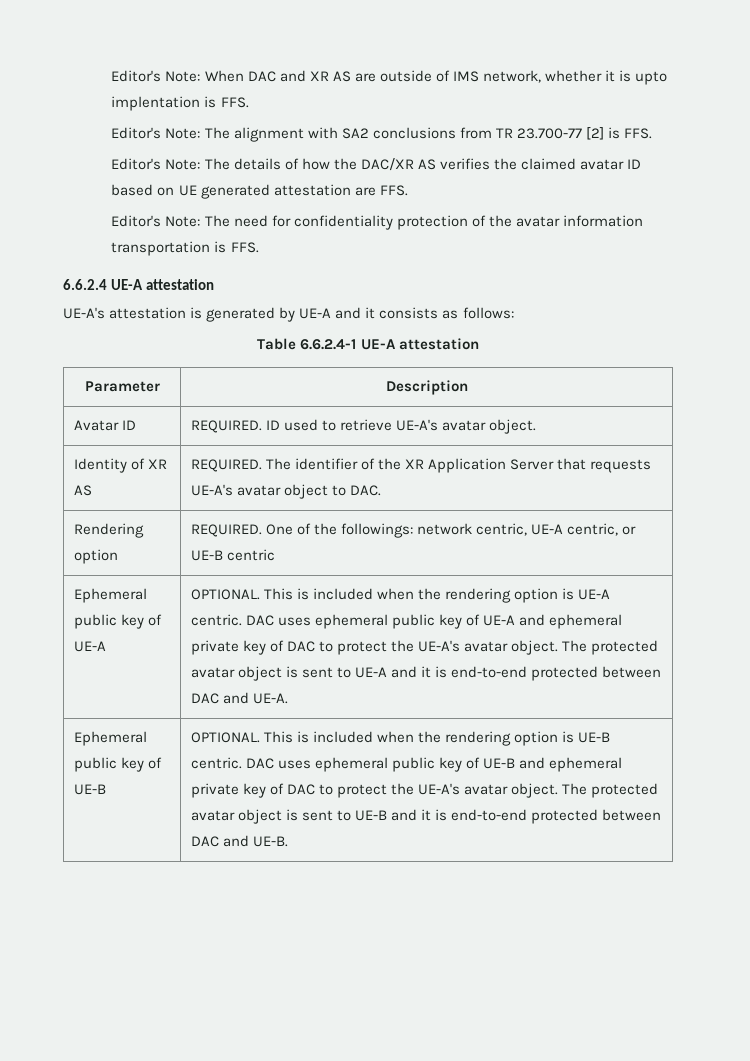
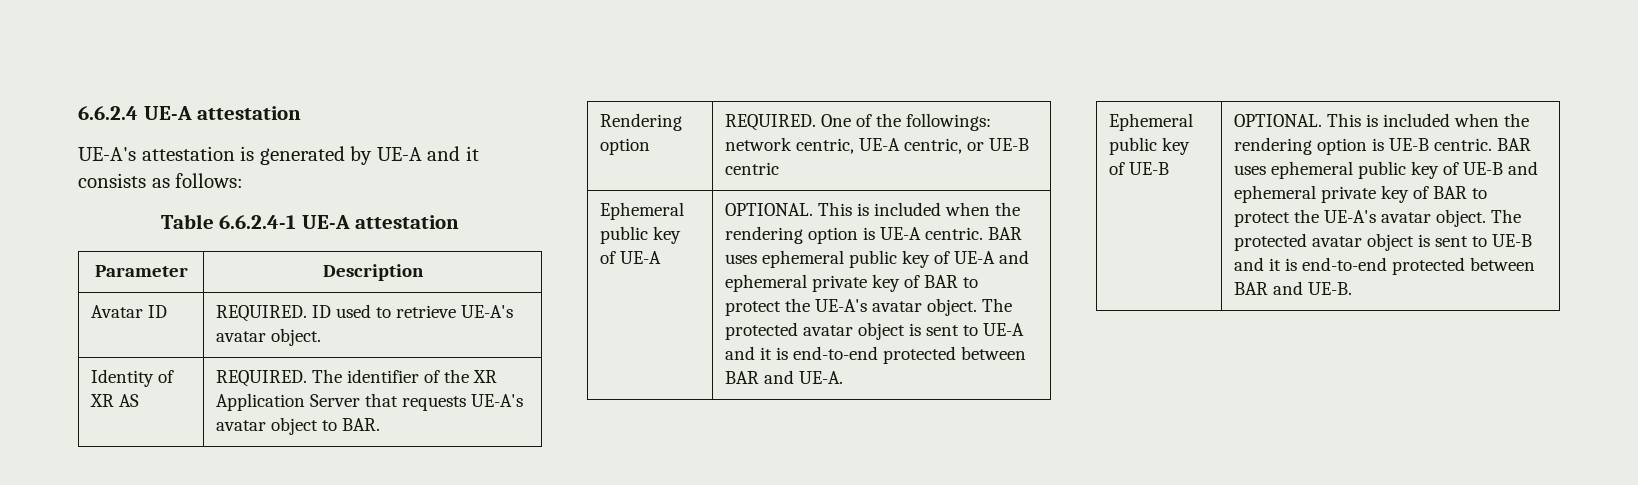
[111,70,668,85] [111,96,249,111] [111,127,653,142] [111,158,642,171] [111,184,408,199] [111,215,643,230] [111,241,259,256] Editor's Note: When DAC and XR AS are outside of IMS network, whether it is upto implentation is FFS. // Editor's Note: The alignment with SA2 conclusions from TR 23.700-77 [2] is FFS. // Editor's Note: The details of how the DAC/XR AS verifies the claimed avatar ID based on UE generated attestation are FFS. // Editor's Note: The need for confidentiality protection of the avatar information transportation is FFS. // -> (78, 113) none
[350,485,382,496] DAC. -> [342,418,381,431] BAR.
[245,615,274,626] DAC -> [988,227,1023,240] BAR
[287,641,316,652] DAC -> [924,275,959,288] BAR
[190,693,219,704] DAC -> [725,371,760,384] BAR
[245,758,274,769] DAC -> [1497,138,1532,151] BAR
[287,784,316,795] DAC -> [1433,186,1468,199] BAR
[190,836,219,847] DAC -> [1234,282,1269,295] BAR

